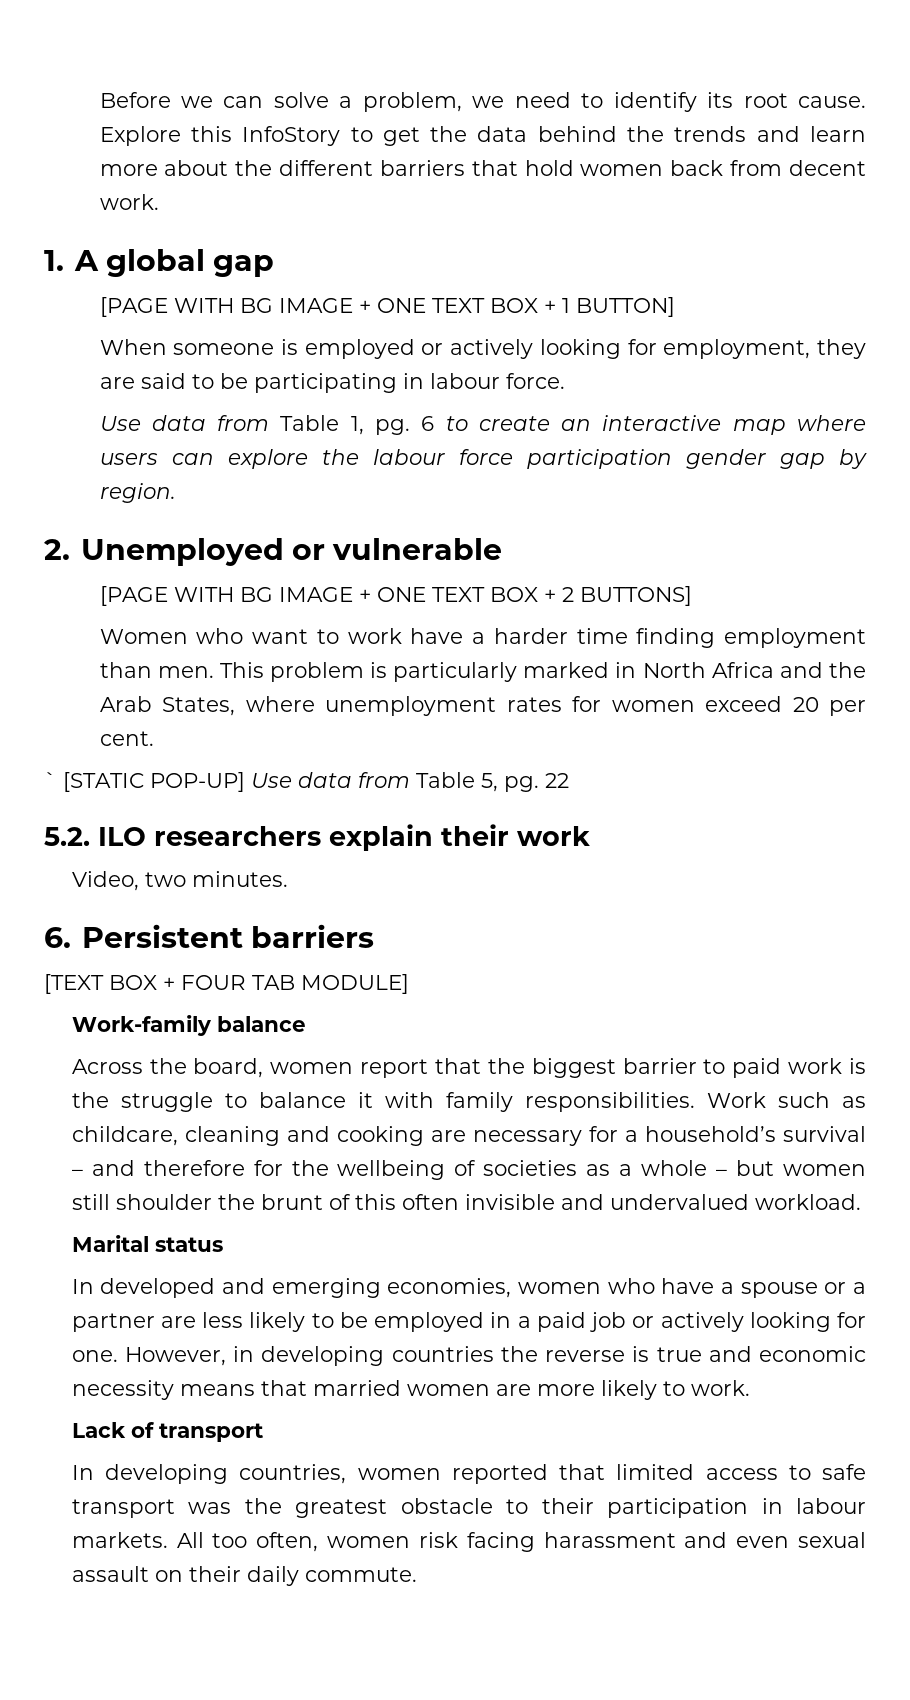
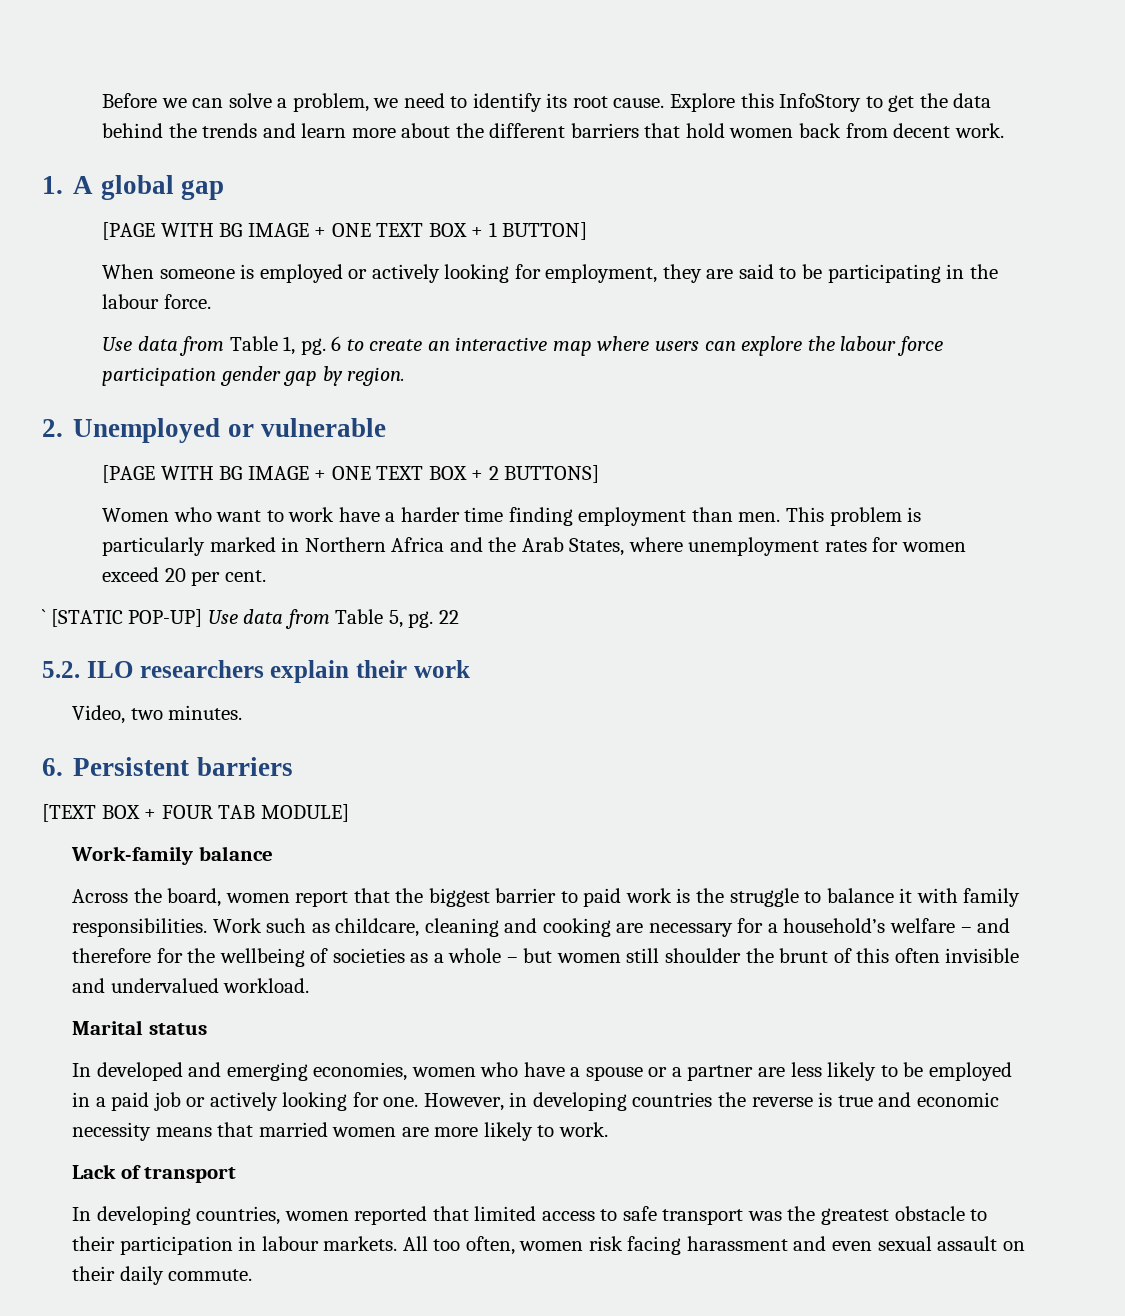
(424, 381) none -> [969,264,998,279] the
[642,662,706,678] North -> [304,537,386,552] Northern
[782,1126,866,1142] survival -> [889,918,955,933] welfare

